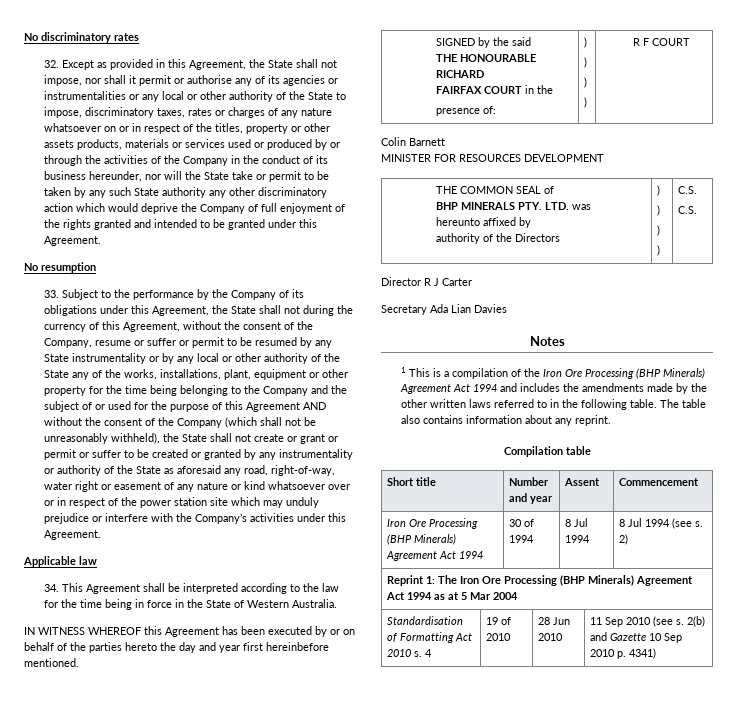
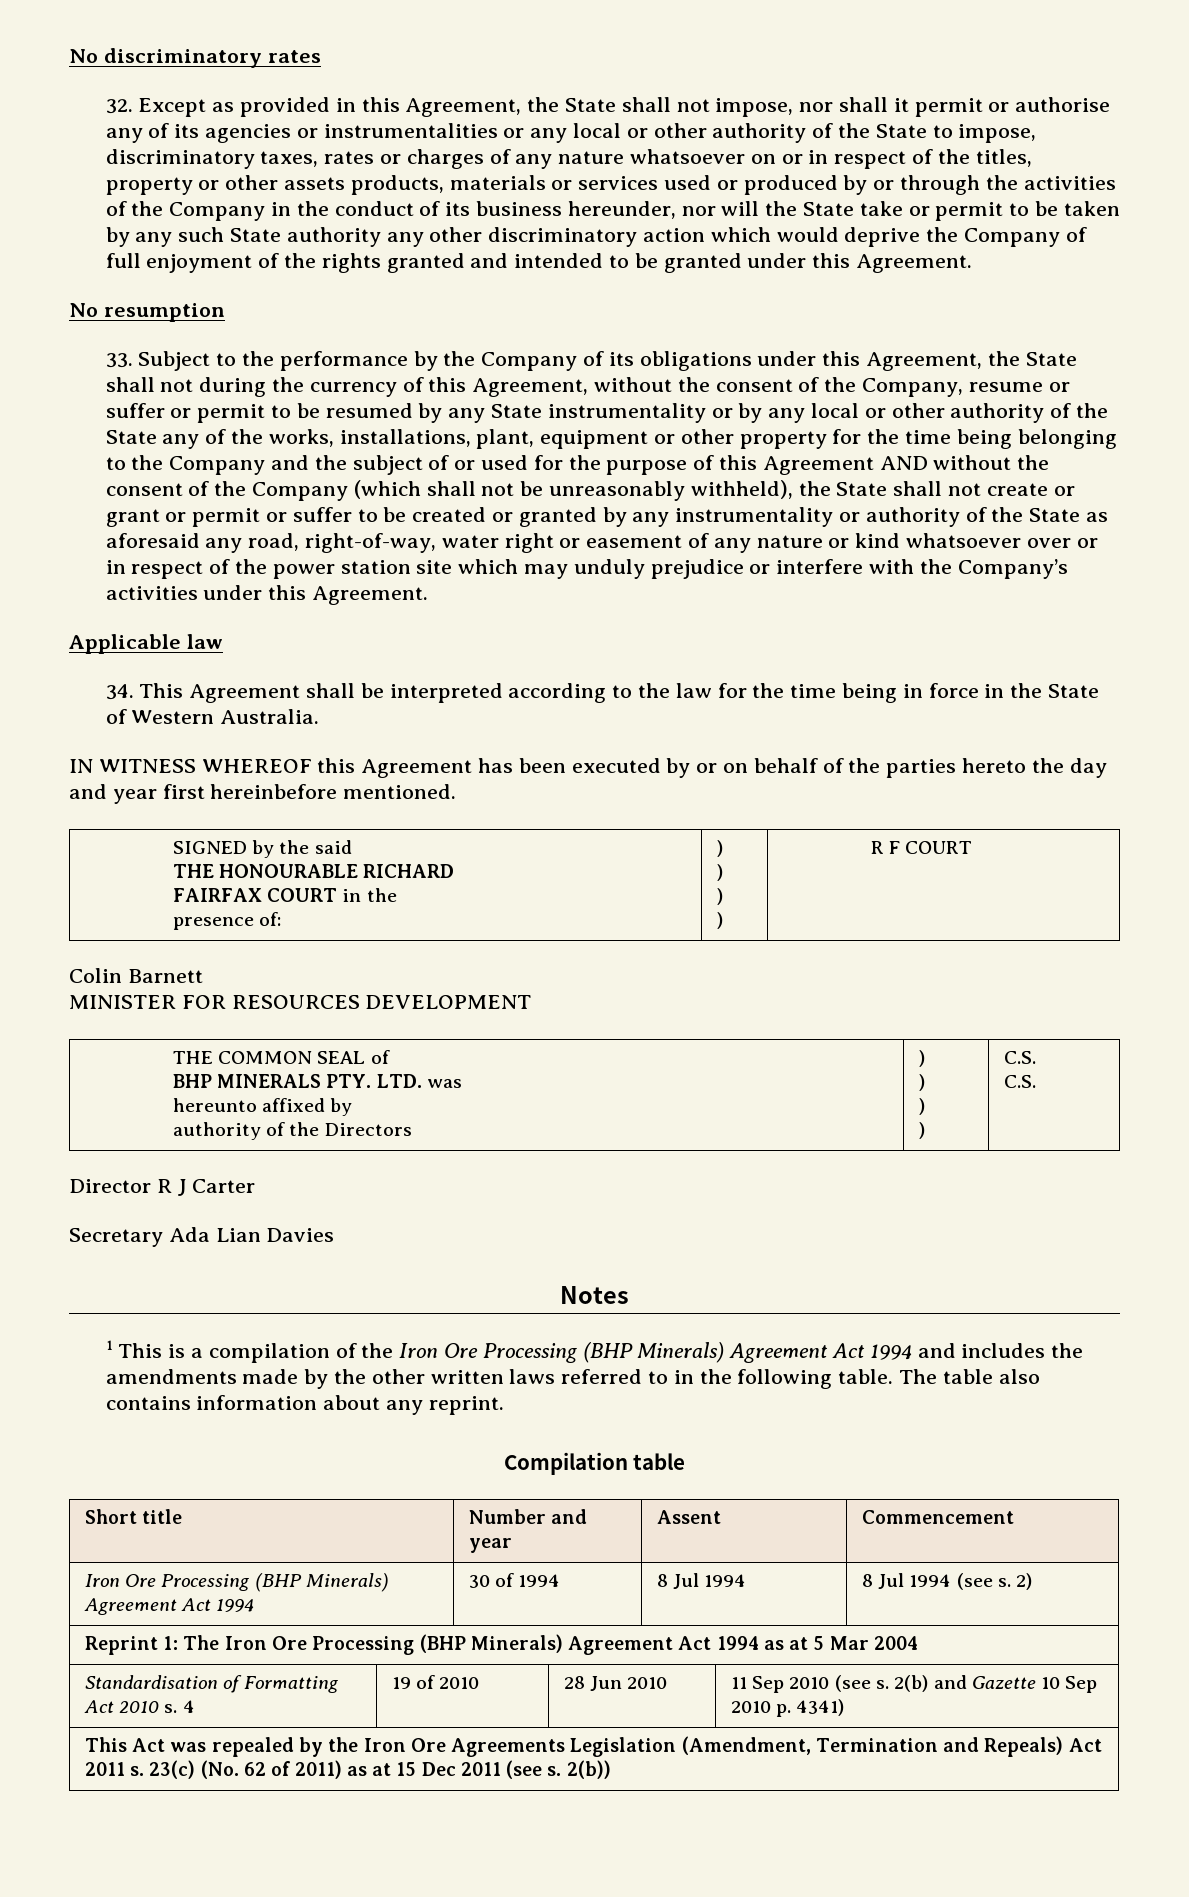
(657, 653) none -> [84,1736,1102,1757] [84,1760,611,1779] // This Act was repealed by the Iron Ore Agreements Legislation (Amendment, Termination and Repeals) Act 2011 s. 23(c) (No. 62 of 2011) as at 15 Dec 2011 (see s. 2(b))

